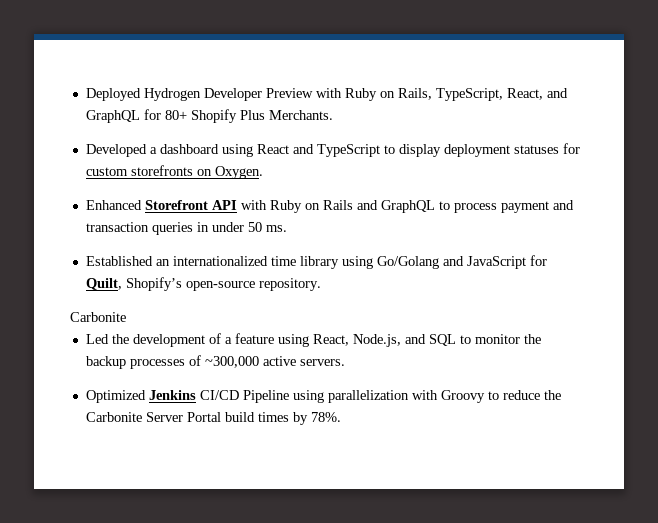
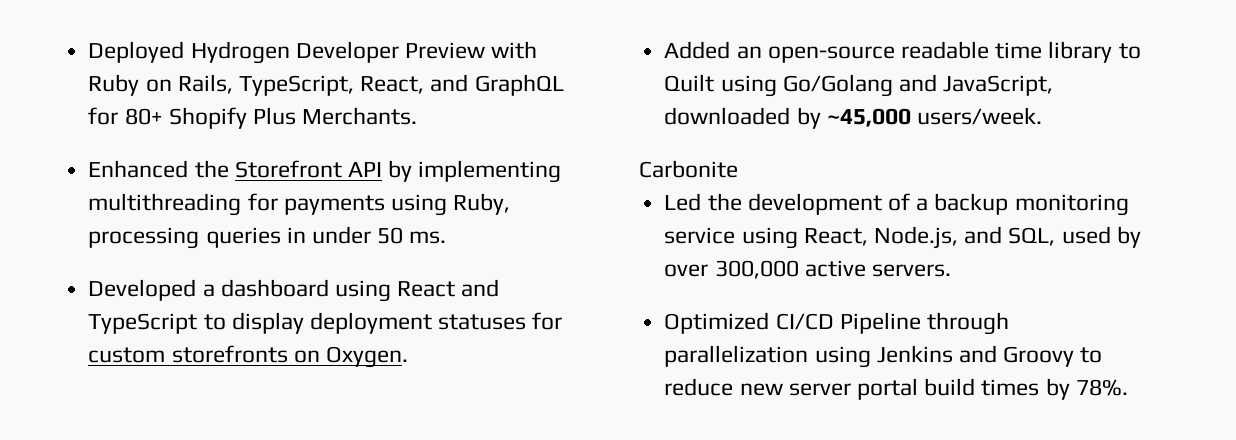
(333, 115) none -> [88,160,562,183] [88,193,511,216] [88,226,447,249] // Enhanced the Storefront API by implementing multithreading for payments using Ruby, processing queries in under 50 ms.
[85,200,574,213] [85,222,287,235] [85,255,547,269] [85,277,321,291] Enhanced Storefront API with Ruby on Rails and GraphQL to process payment and transaction queries in under 50 ms. // Established an internationalized time library using Go/Golang and JavaScript for Quilt, Shopify’s open-source repository. -> [664,41,1141,63] [664,74,1054,97] [664,107,1042,129] Added an open-source readable time library to Quilt using Go/Golang and JavaScript, downloaded by ~45,000 users/week.
[234,333,274,344] feature -> [934,193,1129,216] [664,227,736,244] backup monitoring service
[428,334,541,346] [85,355,259,369] SQL to monitor the backup processes of ~300,000 -> [1008,226,1141,248] [664,260,799,279] SQL, used by over 300,000
[148,390,196,400] Jenkins -> (770, 323) none
[292,390,561,403] [85,412,221,422] using parallelization with Groovy to reduce the Carbonite Server Portal -> [926,312,1009,335] [664,345,1103,368] [664,378,918,400] through parallelization using Jenkins and Groovy to reduce new server portal

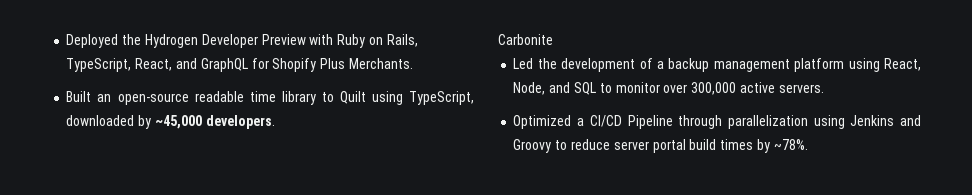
(185, 52) none -> [122,34,142,45] the
[124,108,163,125] 80+ -> (269, 63) none
[88,160,562,183] [88,193,511,216] [88,226,447,249] [88,279,500,302] [88,312,563,334] [88,345,408,368] [664,41,731,59] Enhanced the Storefront API by implementing multithreading for payments using Ruby, processing queries in under 50 ms. // Developed a dashboard using React and TypeScript to display deployment statuses for custom storefronts on Oxygen. // Added -> [66,91,92,102] Built
[782,74,1054,97] Go/Golang and JavaScript, -> [409,91,474,105] TypeScript,
[916,107,1042,125] users/week. -> [205,115,275,129] developers.
[1014,194,1129,216] [664,226,1141,249] monitoring service using React, Node.js, and SQL, used by -> [713,58,921,72] [513,82,660,95] management platform using React, Node, and SQL to monitor
(770, 323) none -> [577,118,585,126] a
[739,383,783,396] new -> (610, 144) none
[1075,379,1128,396] 78%. -> [773,139,808,150] ~78%.

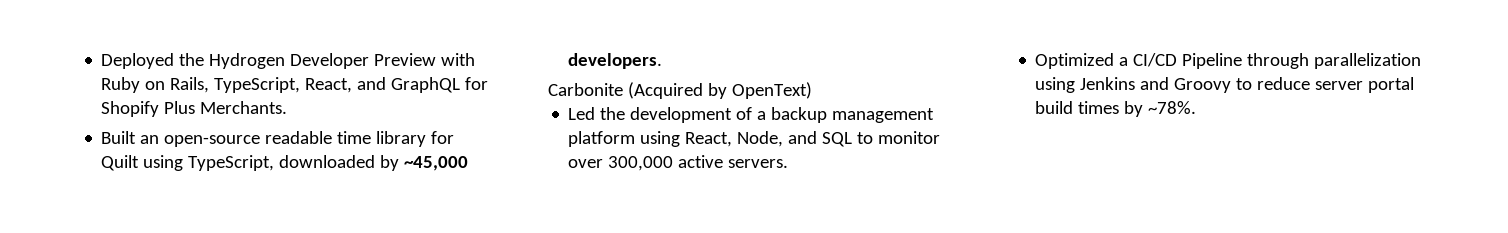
[321,92,334,102] to -> [431,131,455,144] for
(553, 39) none -> [627,82,812,99] (Acquired by OpenText)

